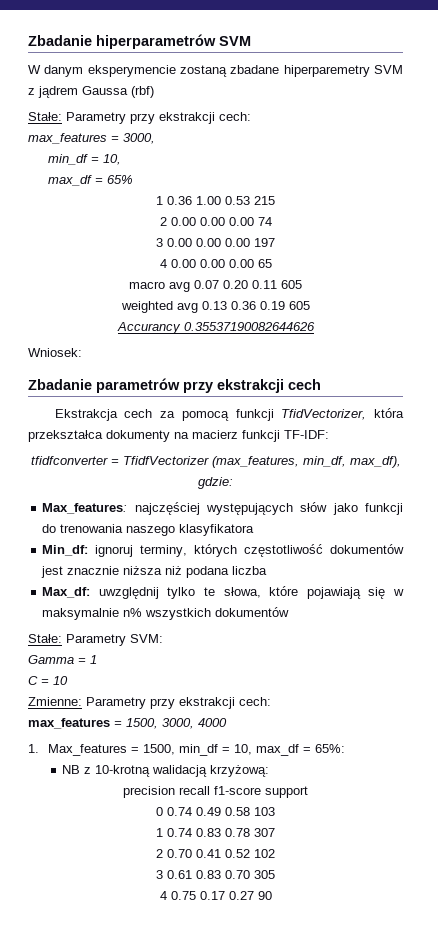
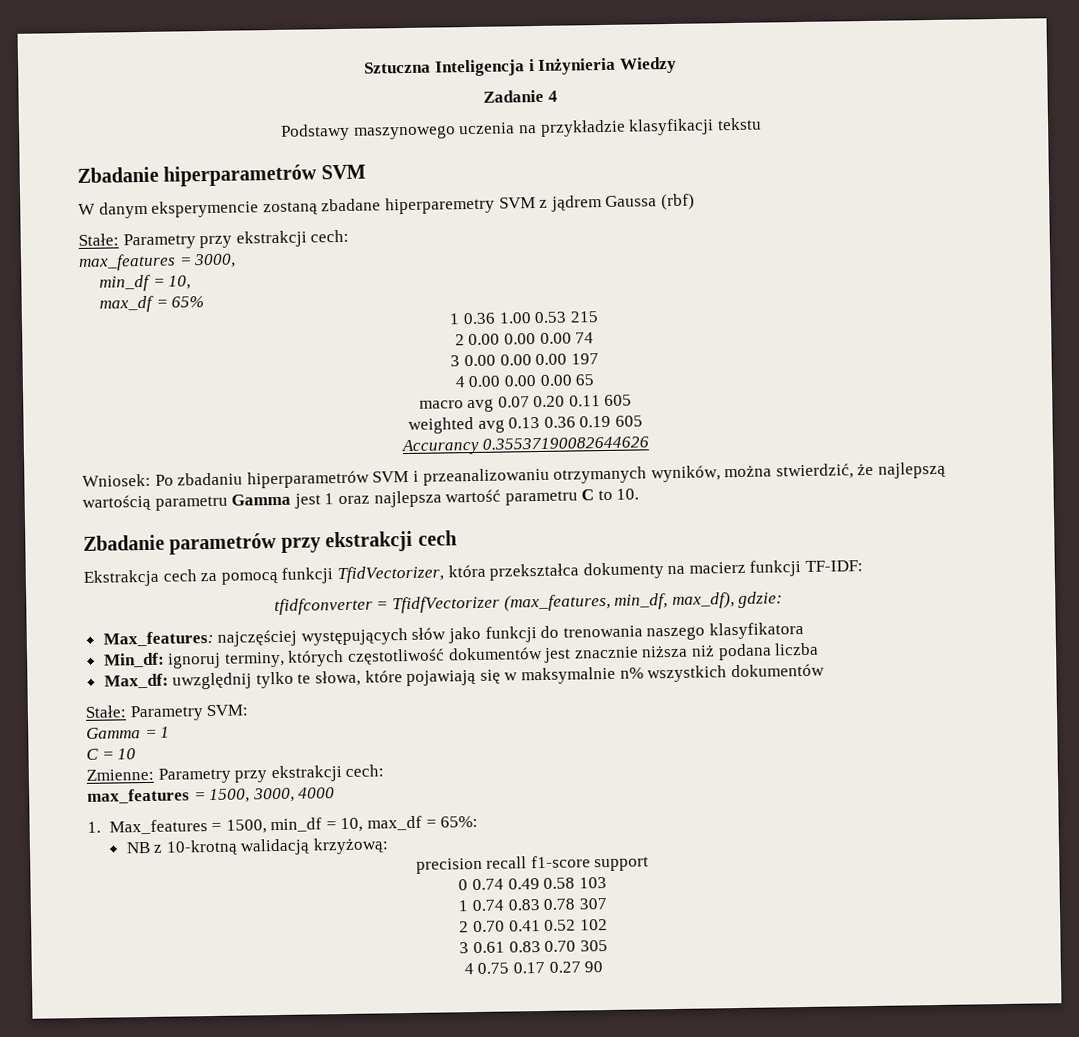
(28, 40) none -> [364,56,677,77] [483,89,558,103] [280,117,762,141] Sztuczna Inteligencja i Inżynieria Wiedzy // Zadanie 4 // Podstawy maszynowego uczenia na przykładzie klasyfikacji tekstu //
(82, 352) none -> [154,461,947,489] [82,488,640,511] Po zbadaniu hiperparametrów SVM i przeanalizowaniu otrzymanych wyników, można stwierdzić, że najlepszą wartością parametru Gamma jest 1 oraz najlepsza wartość parametru C to 10.

